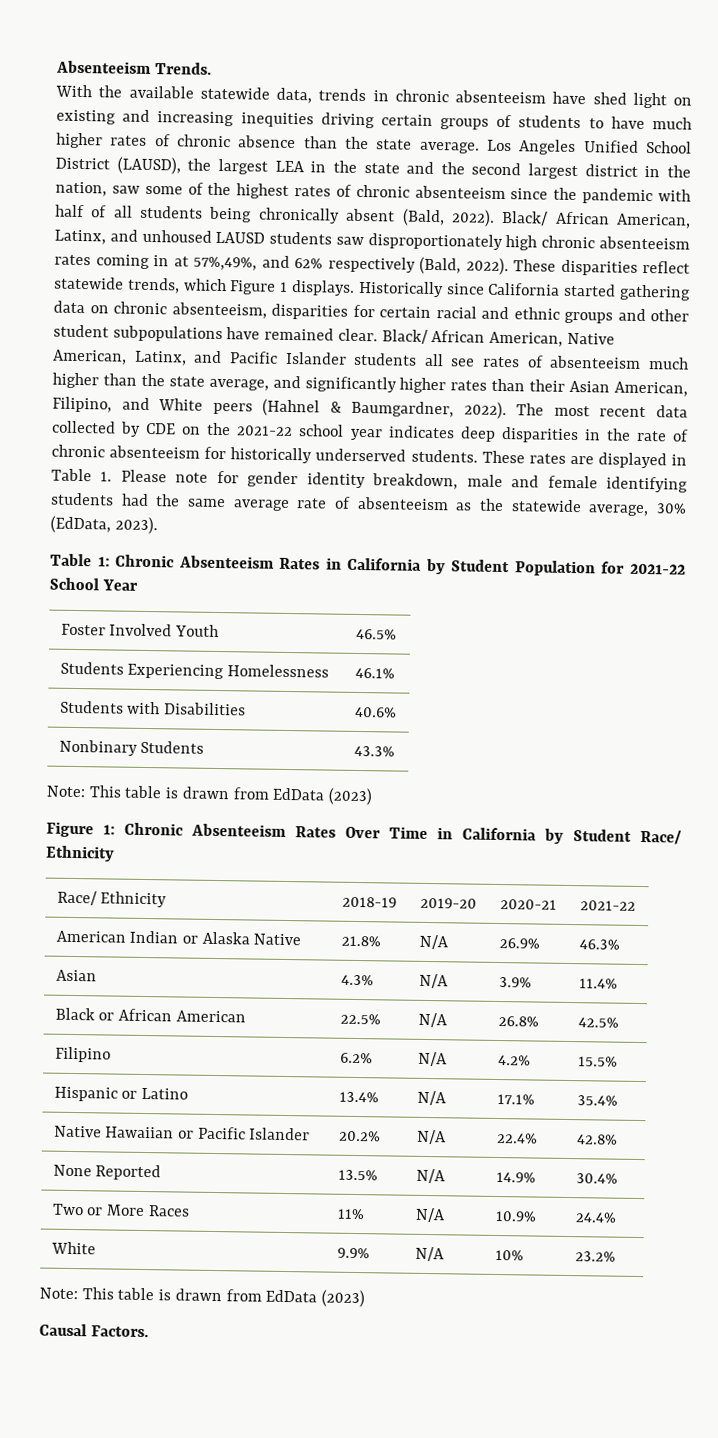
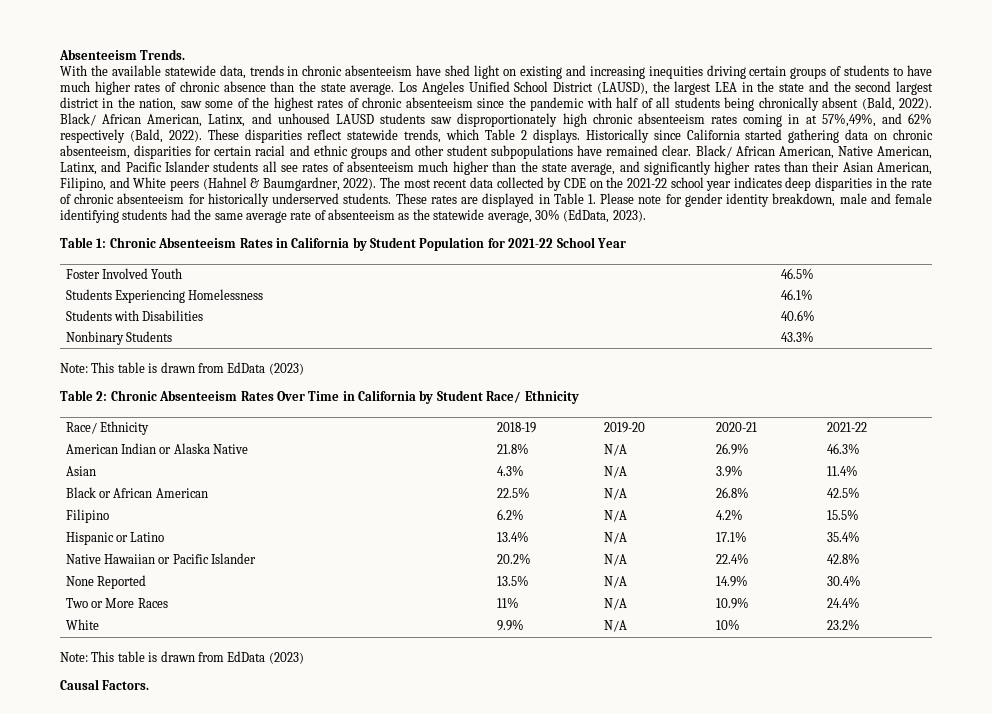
[229,280,289,295] Figure 1 -> [485,129,527,140] Table 2
[46,821,115,838] Figure 1: -> [60,390,108,401] Table 2:

